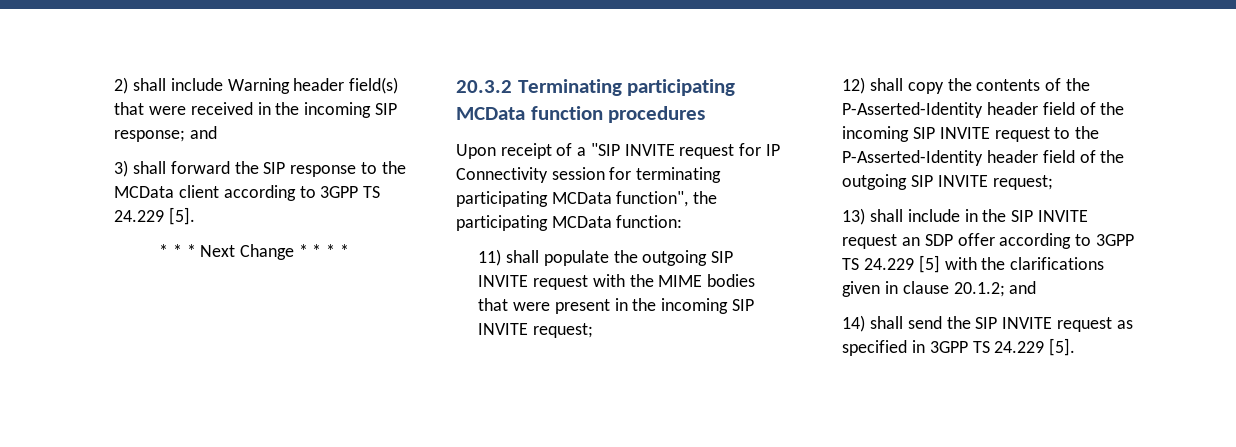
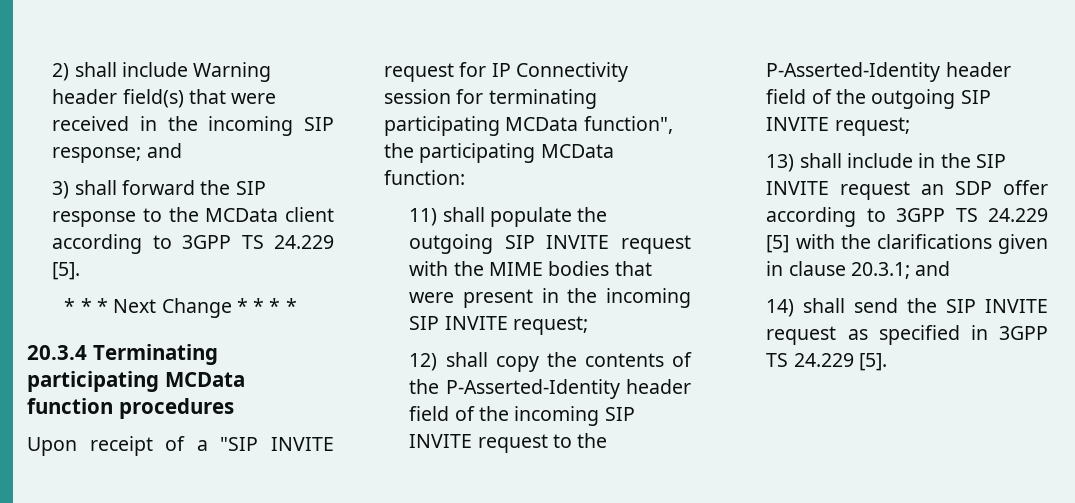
[456,80,512,93] 20.3.2 -> [27,345,87,360] 20.3.4
[953,282,1005,297] 20.1.2; -> [850,262,910,279] 20.3.1;

